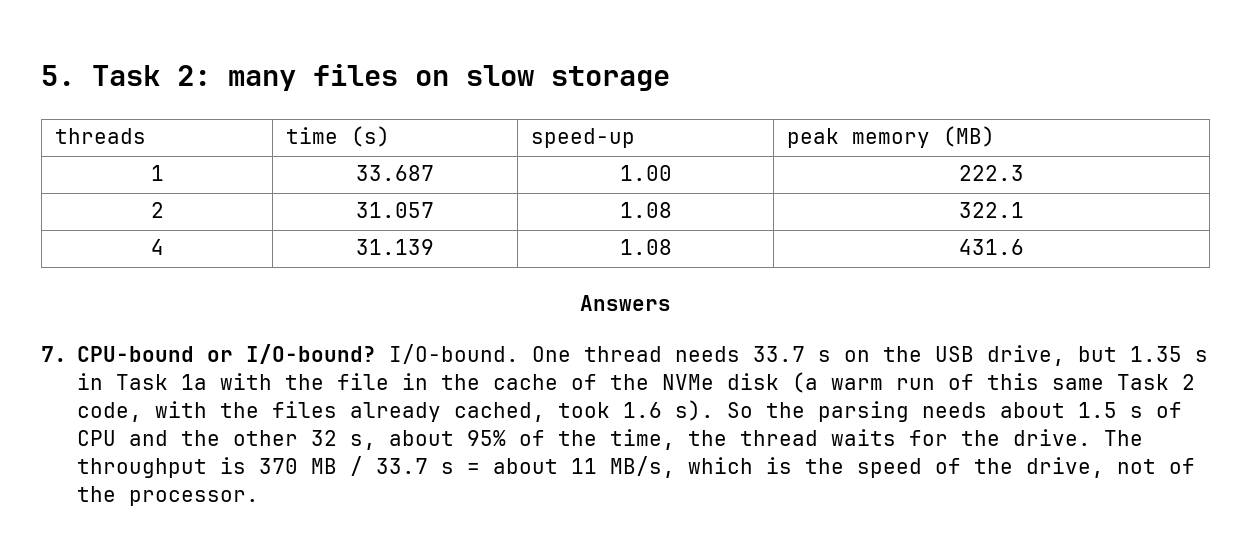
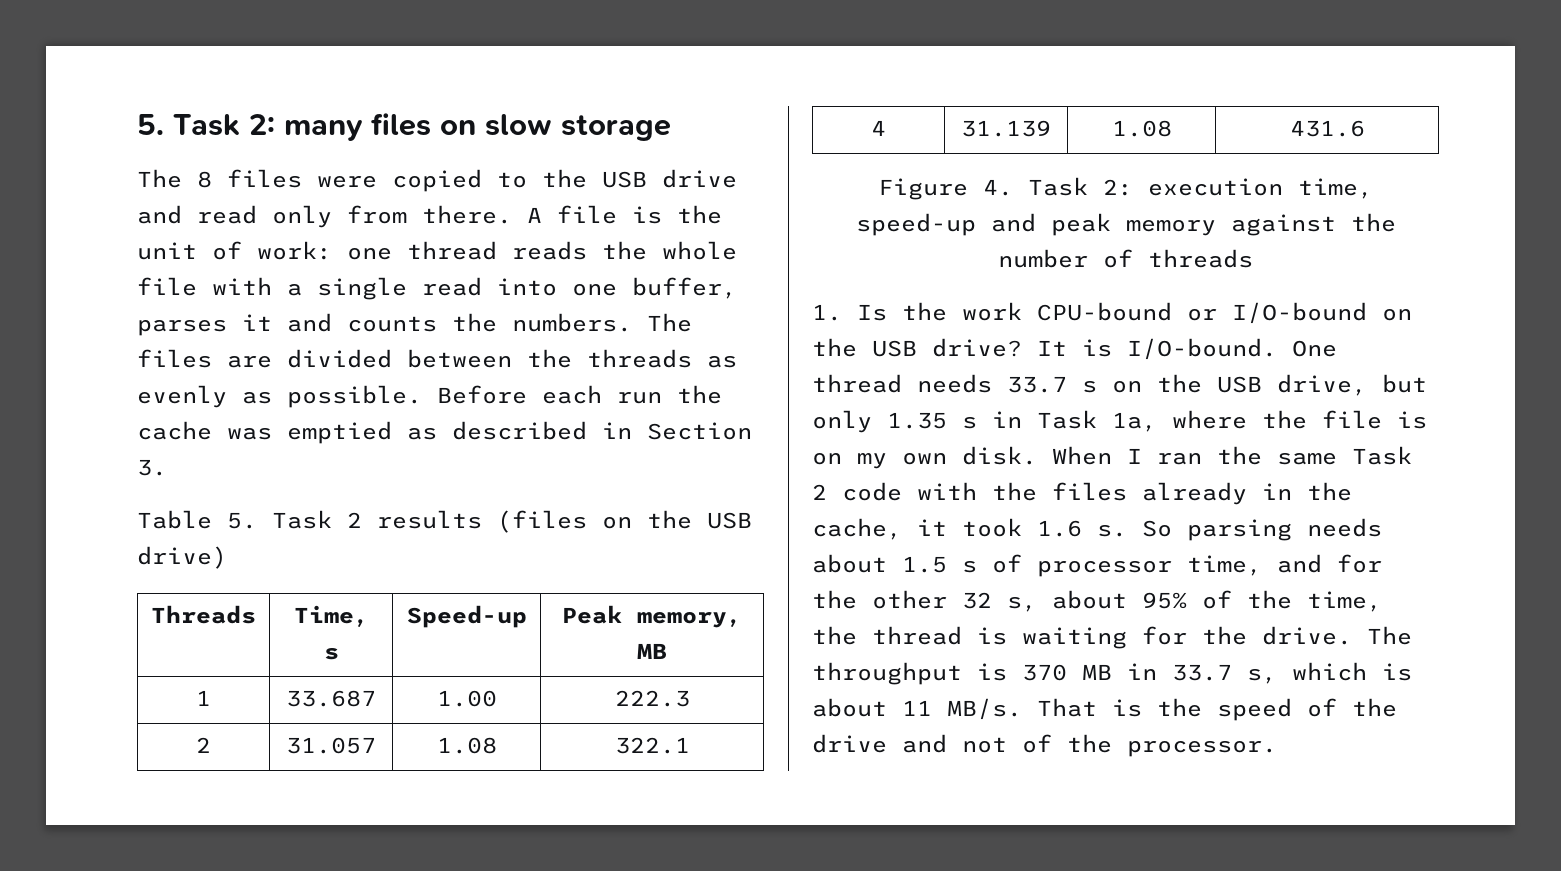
[54,128,146,144] [285,126,390,147] [530,128,635,148] [786,126,995,148] // threads | time (s) | speed-up | peak memory (MB) -> [137,169,737,192] [137,205,722,228] [137,241,737,260] [137,277,737,300] [137,313,692,336] [137,349,737,368] [137,385,722,408] [137,421,752,444] [137,459,167,476] [137,510,752,533] [137,546,227,569] [151,605,256,624] [293,605,369,627] [323,647,339,660] [406,605,527,628] [562,605,742,628] [637,643,667,659] // The 8 files were copied to the USB drive and read only from there. A file is the unit of work: one thread reads the whole file with a single read into one buffer, parses it and counts the numbers. The files are divided between the threads as evenly as possible. Before each run the cache was emptied as described in Section 3. // Table 5. Task 2 results (files on the USB drive) // Threads | Time, s | Speed-up | Peak memory, MB
[580,295,671,311] [41,344,377,364] Answers // 7. CPU-bound or I/O-bound? -> [878,177,1373,200] [855,213,1396,236] [998,249,1253,268] [812,302,1412,324] [812,338,1112,357] Figure 4. Task 2: execution time, speed-up and peak memory against the number of threads // 1. Is the work CPU-bound or I/O-bound on the USB drive? It is
(1118, 354) none -> [812,410,872,433] only
[181,372,1040,393] 1a with the file in the cache of the NVMe disk (a warm run of this -> [1112,410,1427,432] [812,446,1262,469] 1a, where the file is on my own disk. When I ran the
[77,402,143,422] code, -> [842,482,902,501] code
[454,400,806,422] cached, took 1.6 s). So the -> [1262,482,1352,501] [812,518,1172,540] in the cache, it took 1.6 s. So
[77,430,169,446] CPU and -> [1037,554,1382,577] processor time, and for
[831,429,897,446] waits -> [977,627,1127,649] is waiting
[350,456,754,478] / 33.7 s = about 11 MB/s, which -> [1127,662,1412,684] [812,698,1097,720] in 33.7 s, which is about 11 MB/s. That
[1026,457,1105,478] drive, -> [812,734,947,753] drive and

